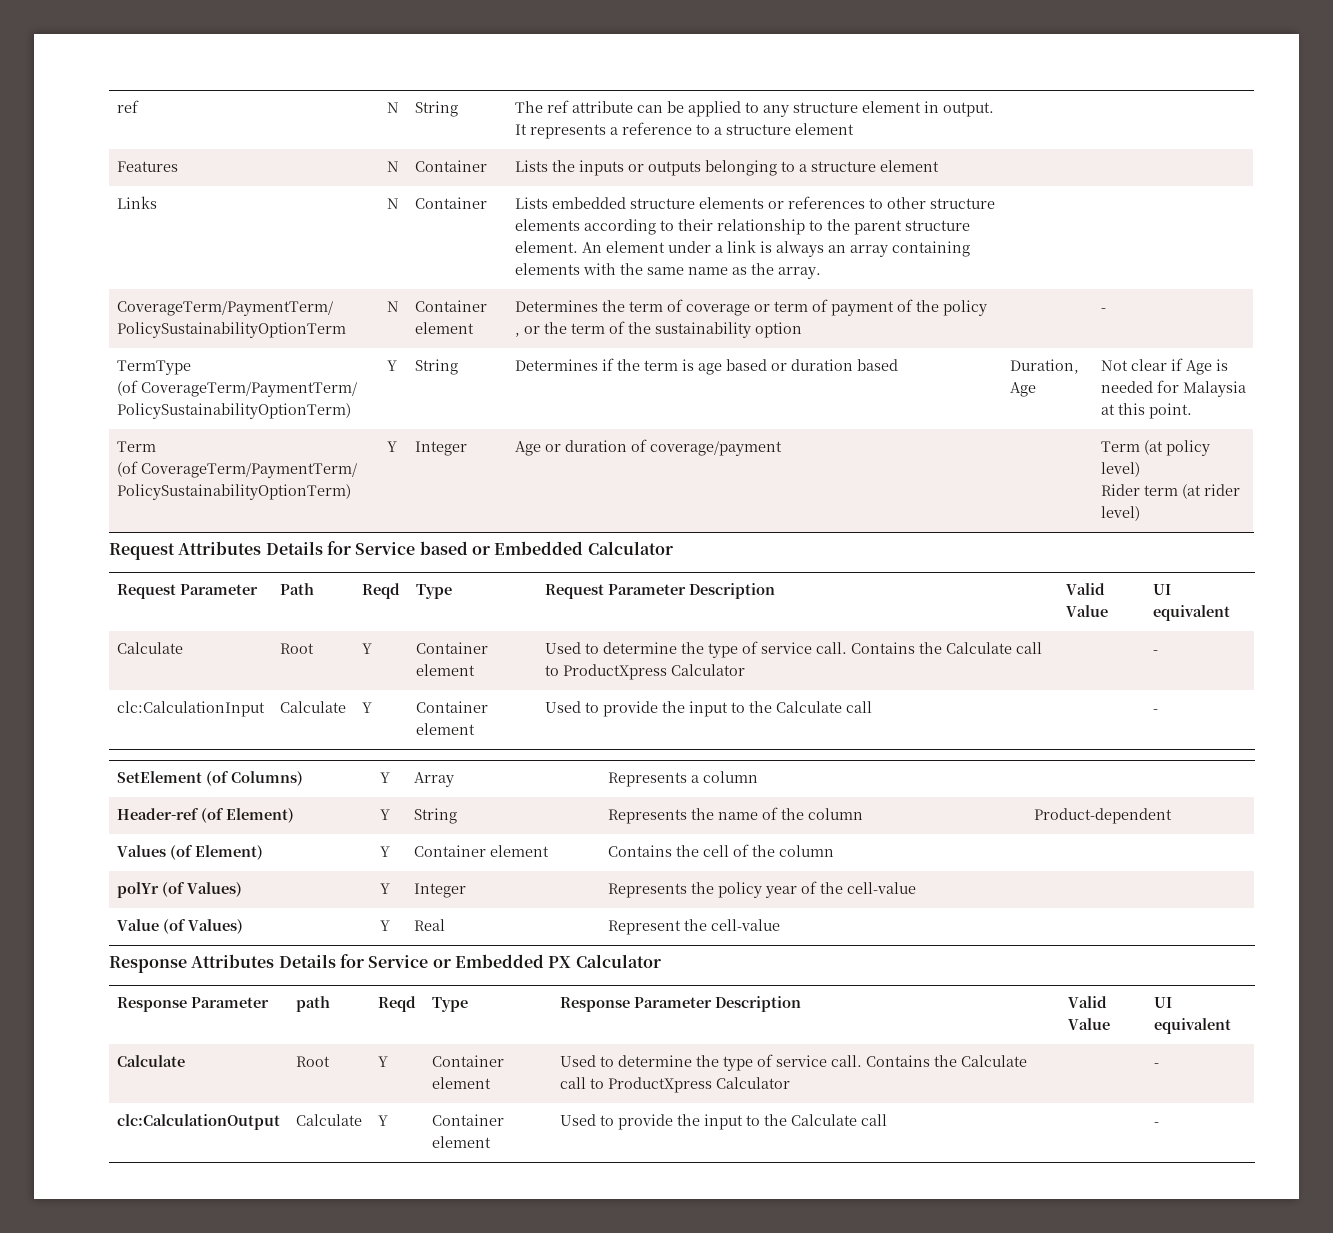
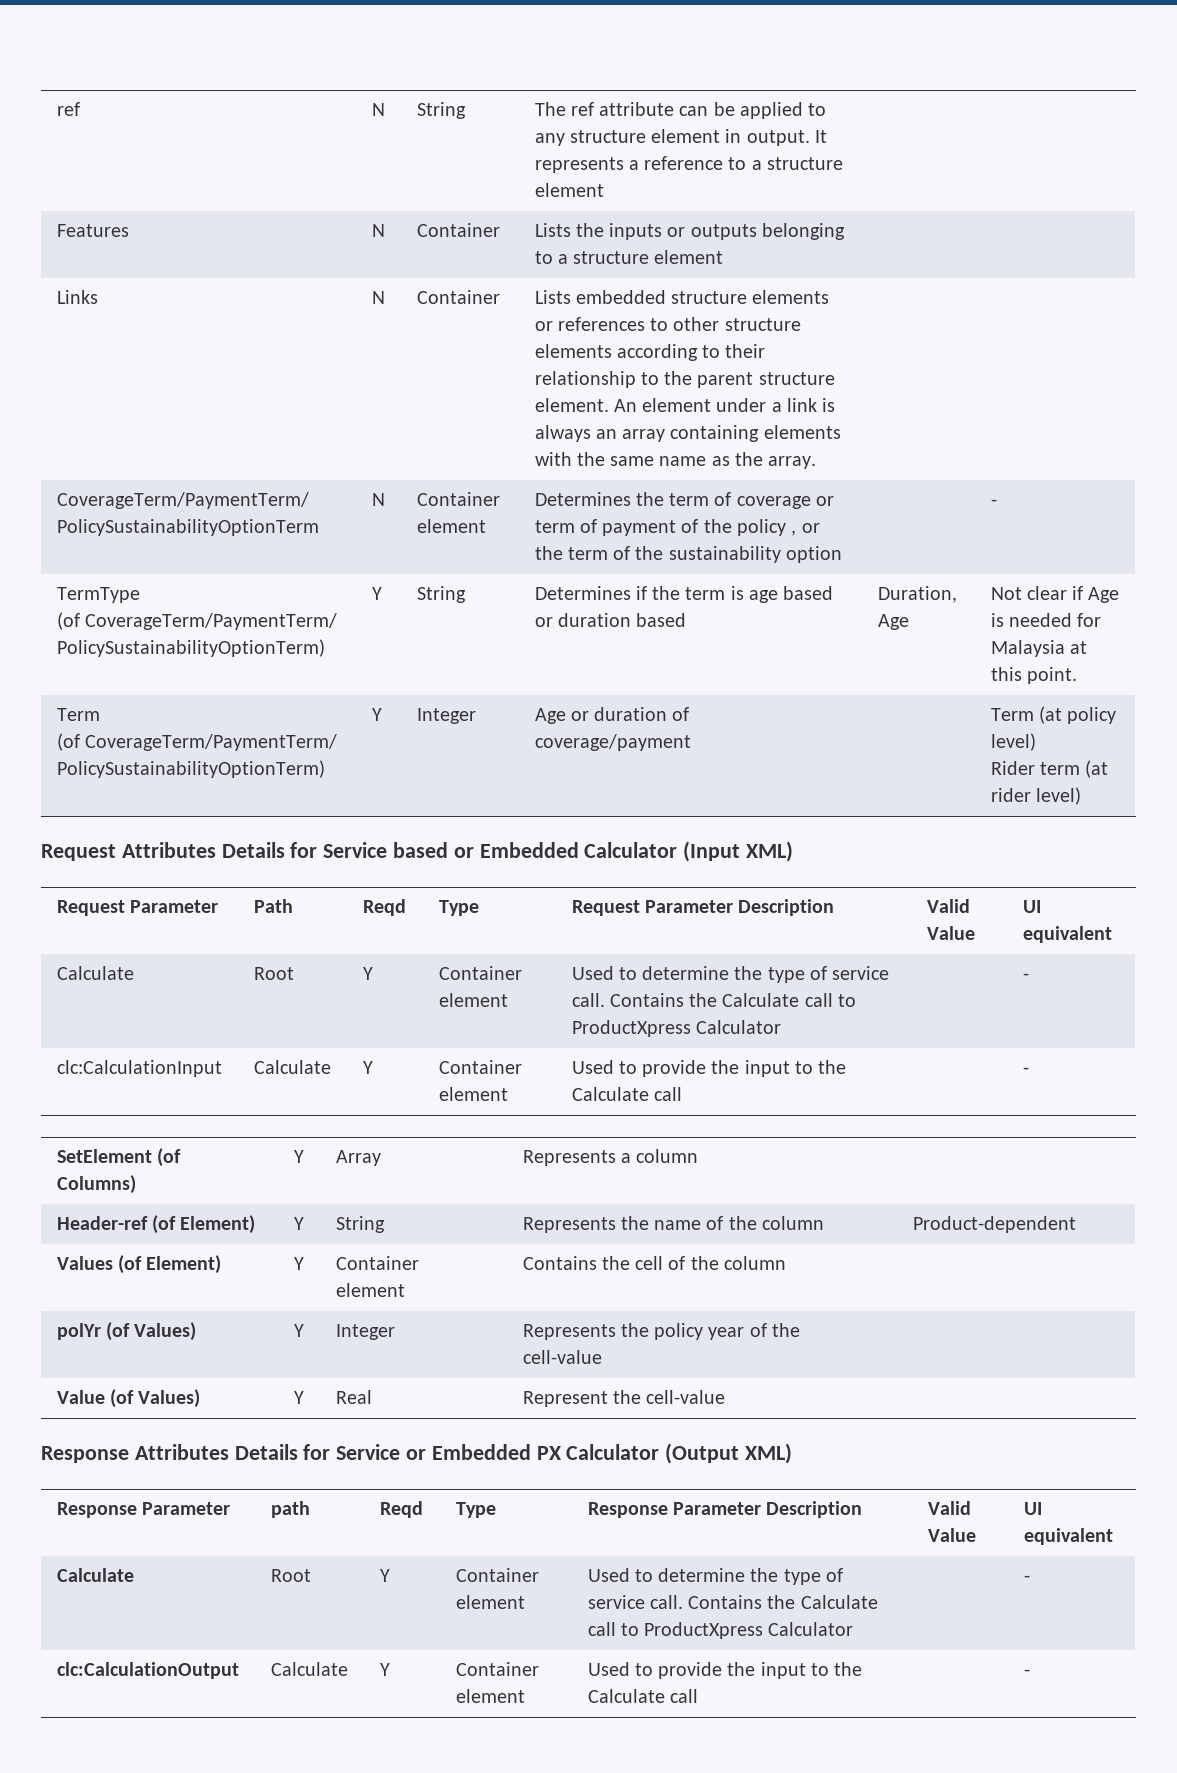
(673, 548) none -> [683,841,794,862] (Input XML)
(661, 961) none -> [665,1443,793,1464] (Output XML)

